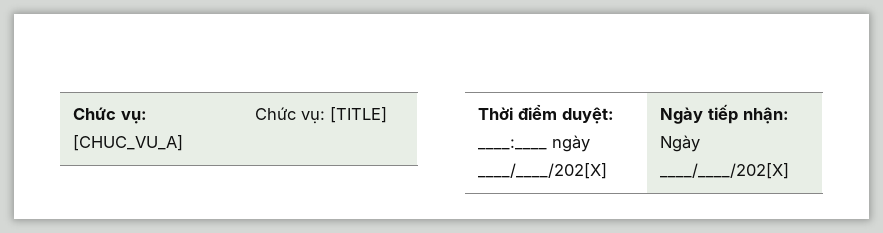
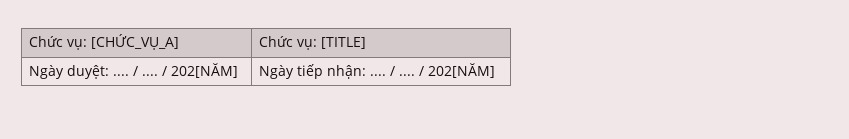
[72,107,147,124] [72,135,183,151] Chức vụ: [CHUC_VU_A] -> [28,34,179,50] Chức vụ: [CHỨC_VỤ_A]
[477,104,614,124] [477,135,590,152] [477,163,607,179] [659,104,789,124] [659,135,700,152] [659,163,789,179] Thời điểm duyệt: ____:____ ngày ____/____/202[X] | Ngày tiếp nhận: Ngày ____/____/202[X] -> [28,63,238,79] [258,63,495,79] Ngày duyệt: .... / .... / 202[NĂM] | Ngày tiếp nhận: .... / .... / 202[NĂM]

